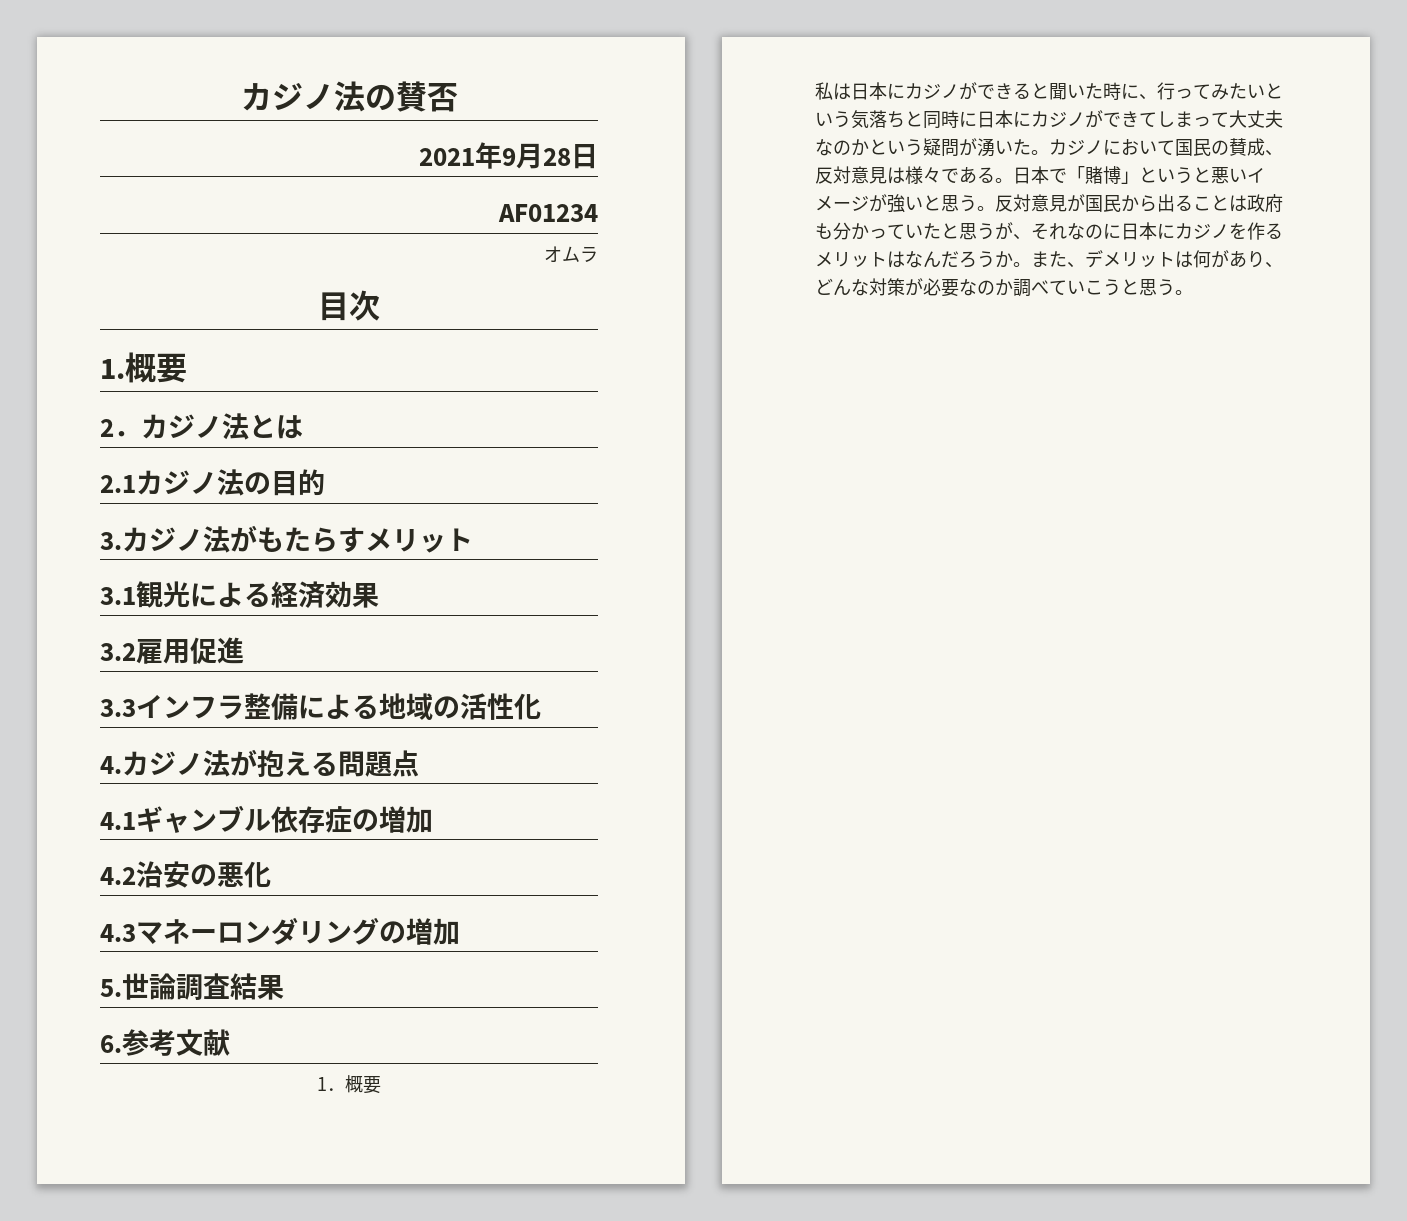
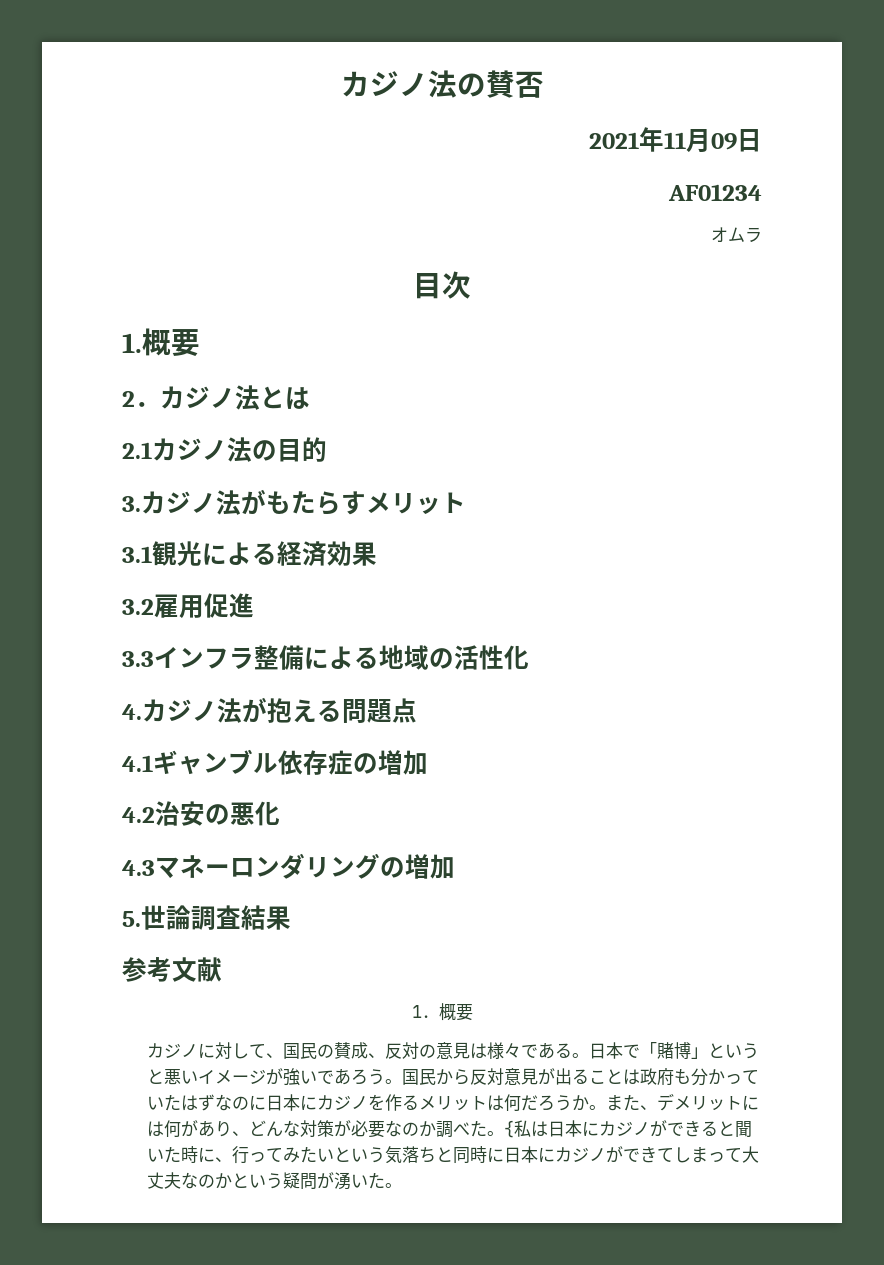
[502,143,571,169] 9月28 -> [664,129,737,153] 11月09
[100,1035,122,1053] 6. -> (291, 918) none
(381, 1085) none -> [146,1042,759,1060] [146,1068,759,1086] [146,1093,759,1111] [146,1120,514,1138] カジノに対して、国民の賛成、反対の意見は様々である。日本で「賭博」というと悪いイメージが強いであろう。国民から反対意見が出ることは政府も分かっていたはずなのに日本にカジノを作るメリットは何だろうか。また、デメリットには何があり、どんな対策が必要なのか調べた。｛
[1048,138,1283,157] [814,166,1265,184] [814,194,1283,213] [814,222,1283,240] [814,250,1283,268] [814,278,1193,297] カジノにおいて国民の賛成、反対意見は様々である。日本で「賭博」というと悪いイメージが強いと思う。反対意見が国民から出ることは政府も分かっていたと思うが、それなのに日本にカジノを作るメリットはなんだろうか。また、デメリットは何があり、どんな対策が必要なのか調べていこうと思う。 -> (402, 1185) none

